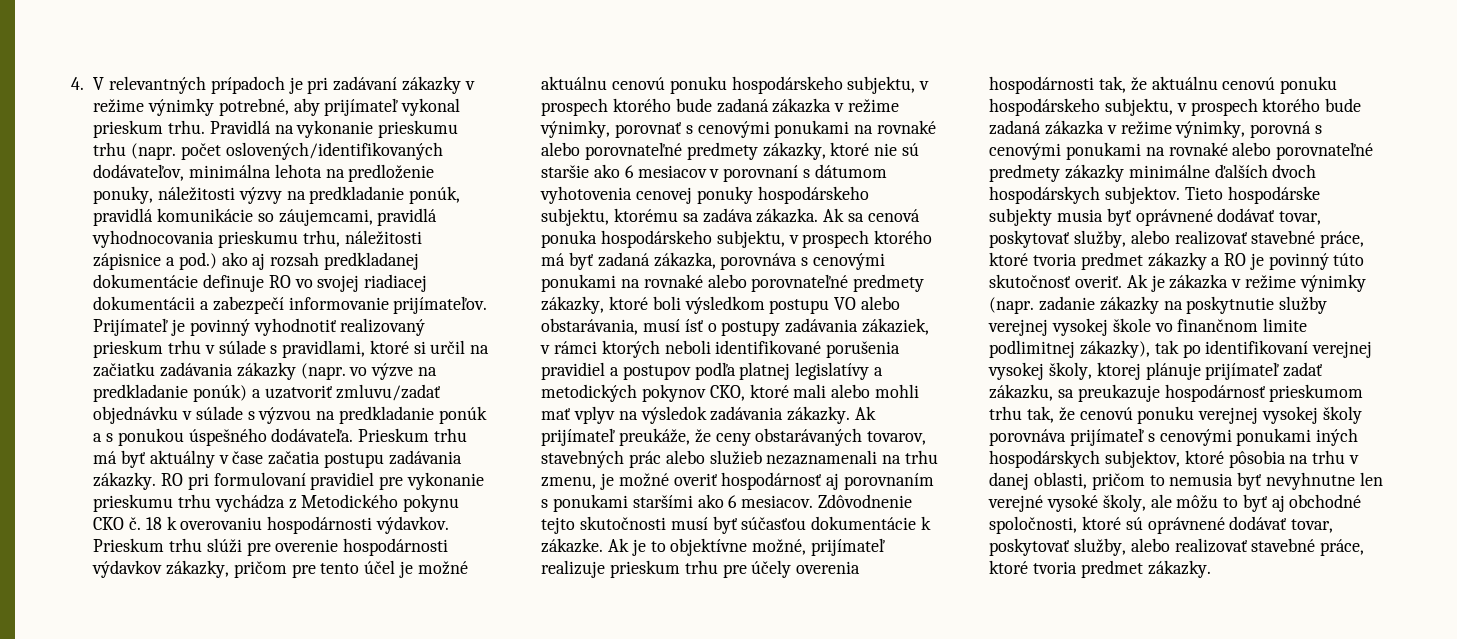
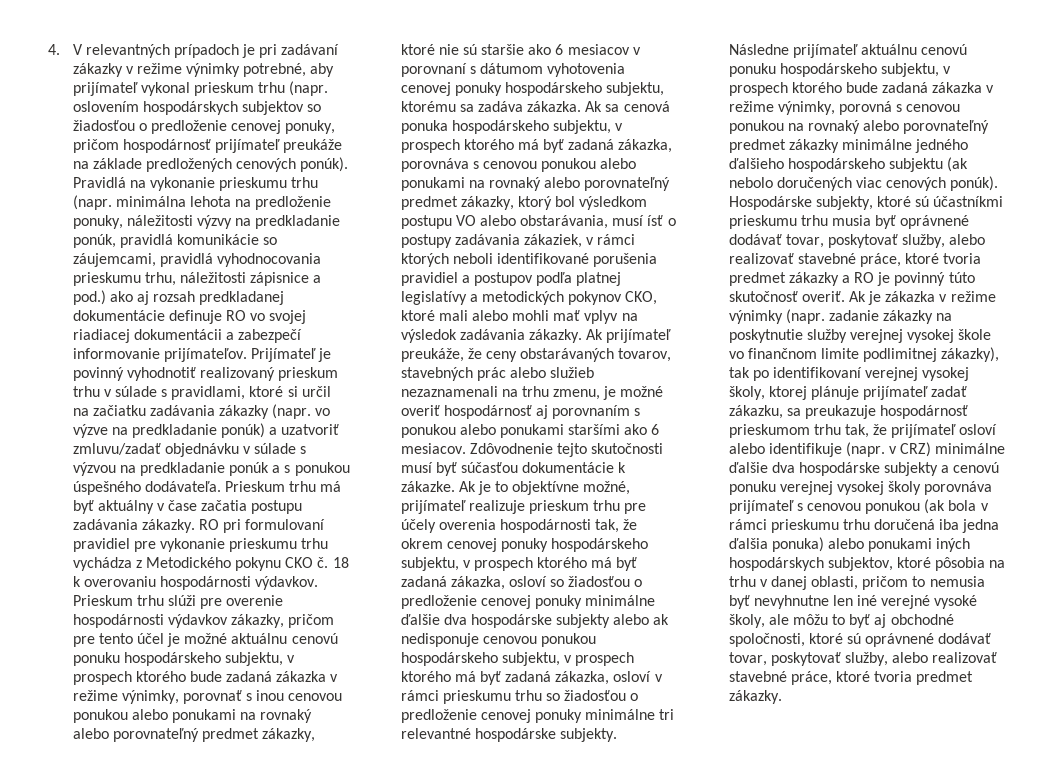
[168,120,206,134] trhu. -> [258,81,329,96] [72,101,322,115] [72,120,336,134] [72,139,343,153] [72,157,349,172] trhu (napr. oslovením hospodárskych subjektov so žiadosťou o predloženie cenovej ponuky, pričom hospodárnosť prijímateľ preukáže na základe predložených cenových ponúk).
[180,142,443,160] [93,164,185,181] počet oslovených/identifikovaných dodávateľov, -> (112, 202) none
[697,120,936,138] [541,142,758,160] cenovými ponukami na rovnaké alebo porovnateľné predmety -> [256,690,343,701] [72,709,313,723] [72,728,259,742] inou cenovou ponukou alebo ponukami na rovnaký alebo porovnateľný predmet
[812,253,885,270] [541,274,925,292] [541,296,681,314] cenovými ponukami na rovnaké alebo porovnateľné predmety zákazky, ktoré boli -> [482,158,637,172] [400,177,671,191] [400,196,576,210] cenovou ponukou alebo ponukami na rovnaký alebo porovnateľný predmet zákazky, ktorý bol
(549, 503) none -> [400,424,496,438] ponukou alebo
(1147, 84) none -> [400,538,649,552] [400,557,638,571] [400,576,643,590] [400,595,656,609] [400,614,670,628] [400,633,596,647] [400,652,635,666] [400,671,663,685] [400,690,639,704] [400,709,675,723] [400,728,617,742] [728,44,858,58] okrem cenovej ponuky hospodárskeho subjektu, v prospech ktorého má byť zadaná zákazka, osloví so žiadosťou o predloženie cenovej ponuky minimálne ďalšie dva hospodárske subjekty alebo ak nedisponuje cenovou ponukou hospodárskeho subjektu, v prospech ktorého má byť zadaná zákazka, osloví v rámci prieskumu trhu so žiadosťou o predloženie cenovej ponuky minimálne tri relevantné hospodárske subjekty. Následne prijímateľ
[989,142,1374,160] [989,164,1317,182] [989,186,1320,204] [989,208,1053,226] cenovými ponukami na rovnaké alebo porovnateľné predmety zákazky minimálne ďalších dvoch hospodárskych subjektov. Tieto hospodárske subjekty -> [906,104,961,112] [728,120,990,134] [728,139,969,153] [728,157,969,172] [728,176,999,191] [728,196,1004,210] [728,215,828,229] cenovou ponukou na rovnaký alebo porovnateľný predmet zákazky minimálne jedného ďalšieho hospodárskeho subjektu (ak nebolo doručených viac cenových ponúk). Hospodárske subjekty, ktoré sú účastníkmi prieskumu trhu
(1075, 414) none -> [891,424,998,438] [728,442,1006,457] [728,462,950,476] prijímateľ osloví alebo identifikuje (napr. v CRZ) minimálne ďalšie dva hospodárske subjekty a
[1159,429,1232,446] cenovými -> [806,499,989,514] [728,519,1000,533] [728,537,864,552] cenovou ponukou (ak bola v rámci prieskumu trhu doručená iba jedna ďalšia ponuka) alebo
(1383, 479) none -> [857,595,878,606] iné

